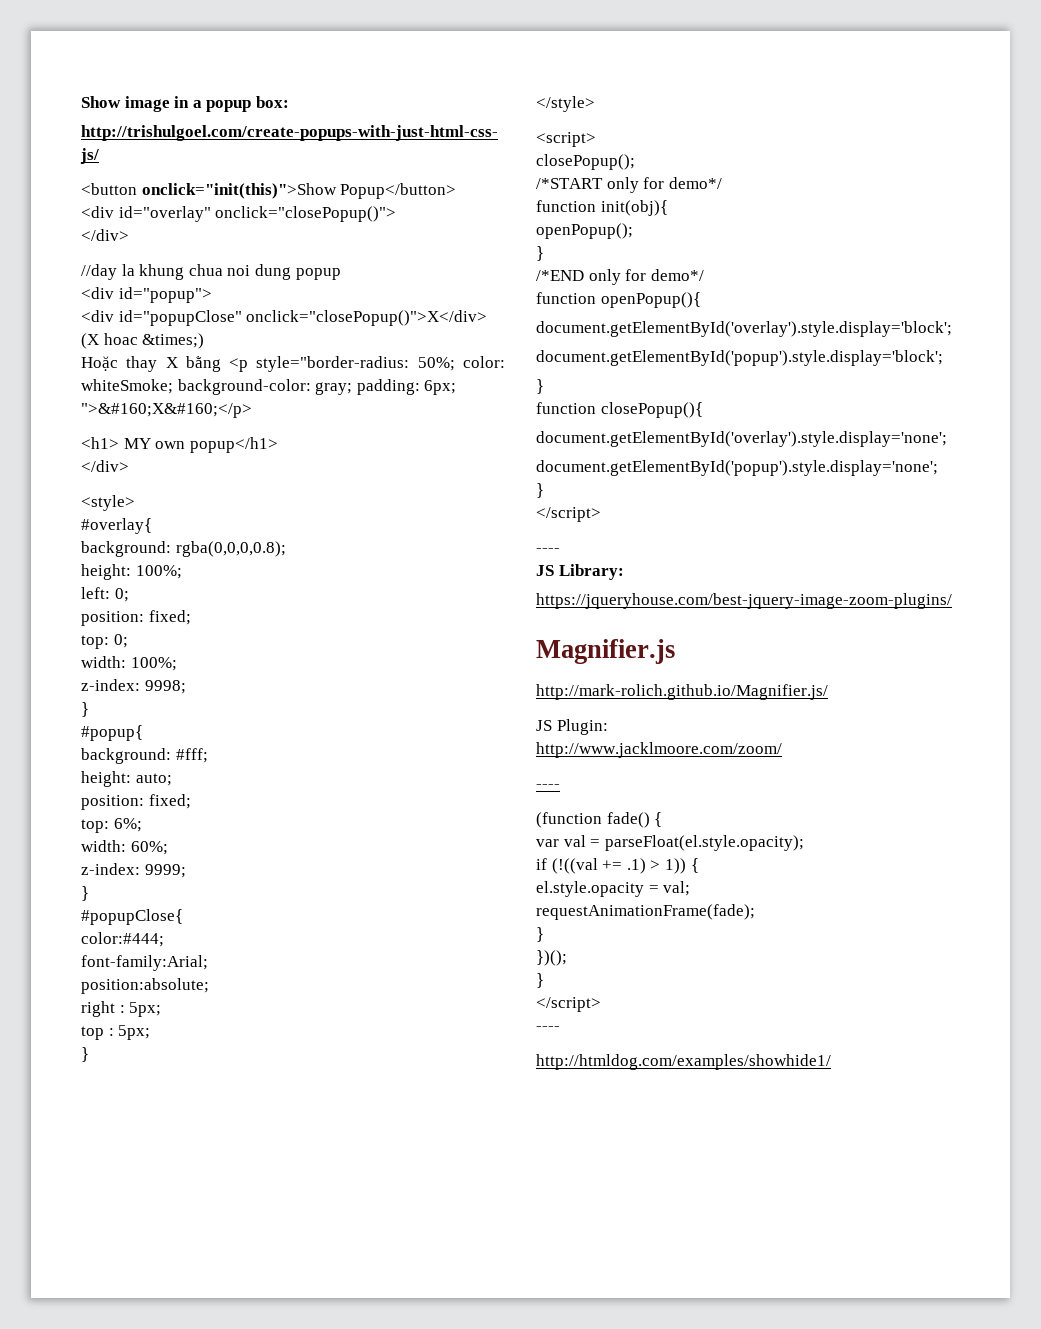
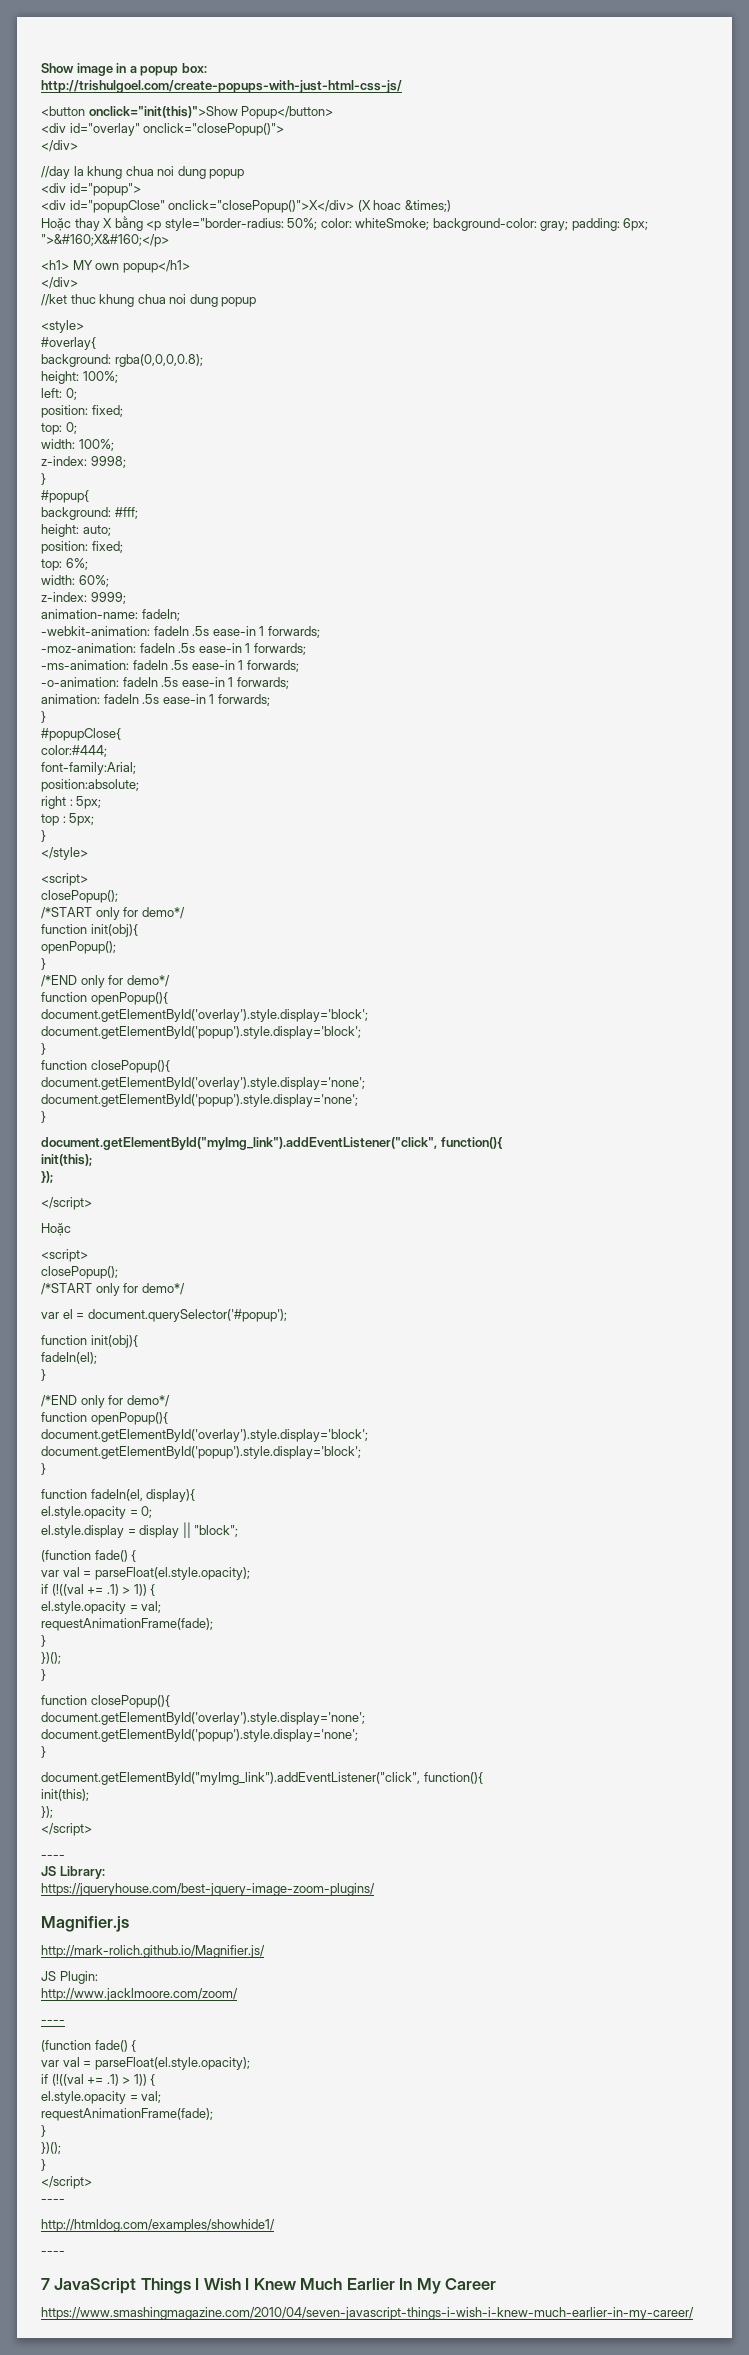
(129, 466) none -> [41,294,257,307] // //ket thuc khung chua noi dung popup
(186, 871) none -> [41,609,180,621] [41,626,320,638] [41,643,306,655] [41,660,299,672] [41,677,289,689] [41,694,270,706] // animation-name: fadeIn; // -webkit-animation: fadeIn .5s ease-in 1 forwards; // -moz-animation: fadeIn .5s ease-in 1 forwards; // -ms-animation: fadeIn .5s ease-in 1 forwards; // -o-animation: fadeIn .5s ease-in 1 forwards; // animation: fadeIn .5s ease-in 1 forwards;
(544, 490) none -> [41,1137,502,1150] [41,1154,92,1166] [41,1171,53,1183] [41,1197,92,1210] [41,1223,71,1236] [41,1249,88,1262] [41,1266,118,1279] [41,1283,185,1296] [41,1309,287,1322] [41,1335,138,1348] [41,1352,97,1364] [41,1369,46,1381] [41,1395,170,1408] [41,1412,168,1425] [41,1429,368,1442] [41,1446,361,1459] [41,1463,46,1475] [41,1489,196,1502] [41,1506,153,1519] [41,1522,239,1538] [41,1550,137,1562] [41,1567,250,1580] [41,1584,156,1596] [41,1601,162,1614] [41,1618,213,1631] [41,1635,46,1647] [41,1652,61,1664] [41,1669,46,1681] [41,1695,170,1708] [41,1712,365,1725] [41,1729,358,1742] [41,1746,46,1758] [41,1772,483,1785] [41,1789,89,1801] [41,1806,53,1818] // document.getElementById("myImg_link").addEventListener("click", function(){ // init(this); // }); // </script> // Hoặc // <script> // closePopup(); // /*START only for demo*/ // var el = document.querySelector('#popup'); // function init(obj){ // fadeIn(el); // } // /*END only for demo*/ // function openPopup(){ // document.getElementById('overlay').style.display='block'; // document.getElementById('popup').style.display='block'; // } // function fadeIn(el, display){ // el.style.opacity = 0; // el.style.display = display || "block"; // (function fade() { // var val = parseFloat(el.style.opacity); // if (!((val += .1) > 1)) { // el.style.opacity = val; // requestAnimationFrame(fade); // } // })(); // } // function closePopup(){ // document.getElementById('overlay').style.display='none'; // document.getElementById('popup').style.display='none'; // } // document.getElementById("myImg_link").addEventListener("click", function(){ // init(this); // });
(831, 1062) none -> [41,2250,65,2255] [41,2278,497,2294] [41,2307,694,2320] // ---- // 7 JavaScript Things I Wish I Knew Much Earlier In My Career // https://www.smashingmagazine.com/2010/04/seven-javascript-things-i-wish-i-knew-much-earlier-in-my-career/

